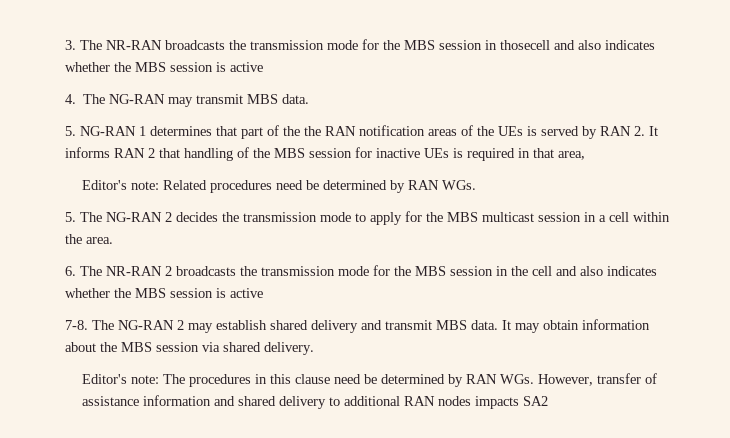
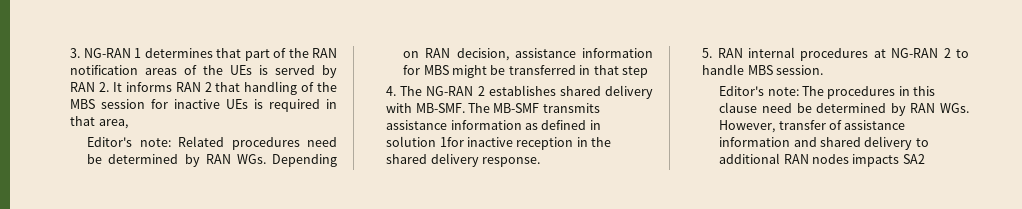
[79,39,655,50] [64,62,263,72] [64,94,310,107] [64,126,76,136] The NR-RAN broadcasts the transmission mode for the MBS session in thosecell and also indicates whether the MBS session is active // 4. The NG-RAN may transmit MBS data. // 5. -> (81, 53) none
[303,126,321,136] the -> (309, 53) none
[64,211,670,225] [64,234,113,244] [64,265,657,276] [64,288,263,298] [64,319,650,333] [64,342,314,355] // 5. The NG-RAN 2 decides the transmission mode to apply for the MBS multicast session in a cell within the area. // 6. The NR-RAN 2 broadcasts the transmission mode for the MBS session in the cell and also indicates whether the MBS session is active // 7-8. The NG-RAN 2 may establish shared delivery and transmit MBS data. It may obtain information about the MBS session via shared delivery. -> [272,154,337,167] [403,48,653,61] [403,65,648,78] [386,85,653,99] [386,103,600,113] [386,120,601,130] [386,136,612,150] [386,153,540,167] [702,47,969,61] [702,64,823,75] Depending on RAN decision, assistance information for MBS might be transferred in that step // 4. The NG-RAN 2 establishes shared delivery with MB-SMF. The MB-SMF transmits assistance information as defined in solution 1for inactive reception in the shared delivery response. // 5. RAN internal procedures at NG-RAN 2 to handle MBS session.

